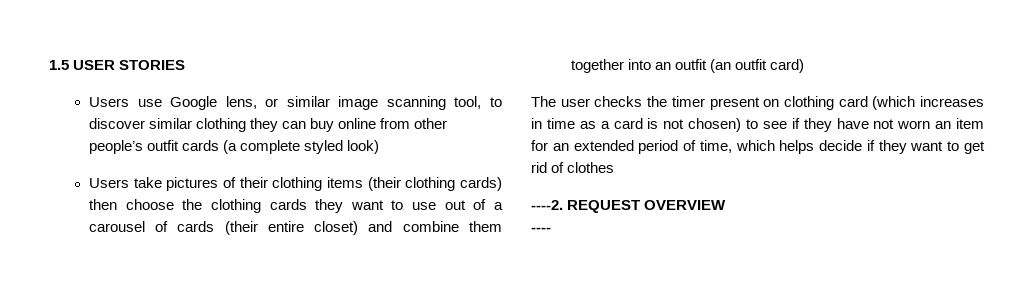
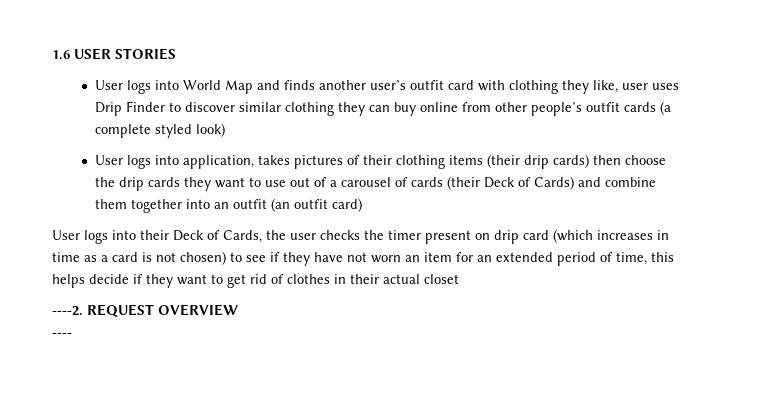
[49,60,69,70] 1.5 -> [52,50,70,60] 1.6
[88,96,482,110] Users use Google lens, or similar image scanning tool, -> [95,80,680,94] [95,101,166,116] User logs into World Map and finds another user’s outfit card with clothing they like, user uses Drip Finder
[88,177,162,188] Users take -> [95,155,291,169] User logs into application, takes
[405,177,456,191] clothing -> [524,155,550,169] drip
[210,199,261,213] clothing -> [119,177,145,191] drip
[267,221,359,235] entire closet) -> [484,176,575,190] Deck of Cards)
[531,96,556,107] The -> [52,230,286,244] User logs into their Deck of Cards, the
[783,96,834,110] clothing -> [494,230,519,244] drip
[735,140,775,151] which -> [651,252,674,262] this
(615, 167) none -> [334,274,459,284] in their actual closet

